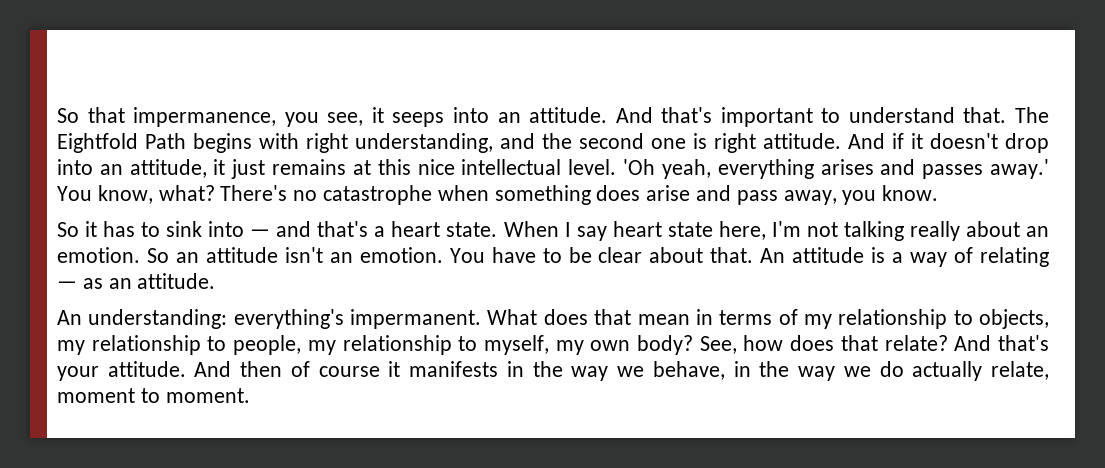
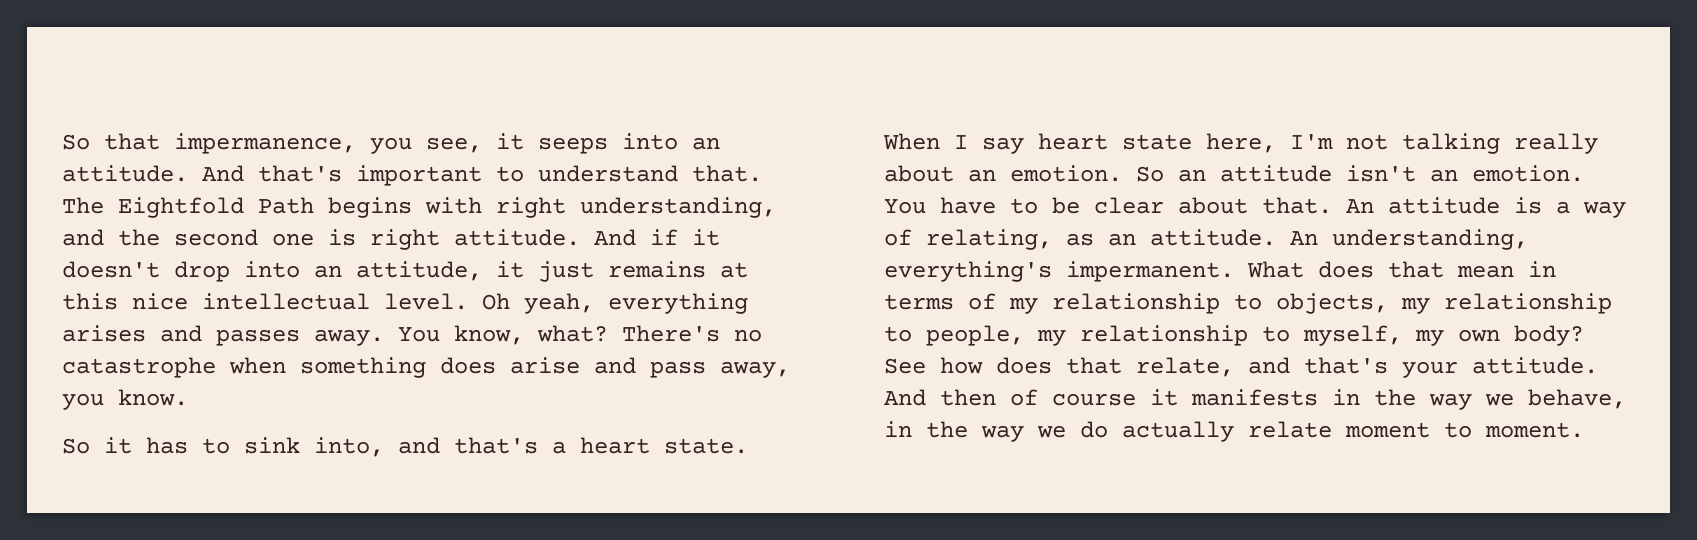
[623,159,656,175] 'Oh -> [482,293,510,310] Oh
[990,159,1050,179] away.' -> [314,329,384,346] away.
[208,221,271,237] into — -> [314,437,384,457] into,
[980,247,1050,267] [57,281,77,289] relating — -> [926,229,1052,250] relating,
[57,309,228,329] // An understanding: -> [1290,229,1528,250] An understanding,
[699,336,737,354] See, -> [884,358,926,374] See
[884,335,992,351] relate? And -> [1136,357,1290,377] relate, and
[990,361,1049,380] relate, -> [1248,421,1332,438] relate

